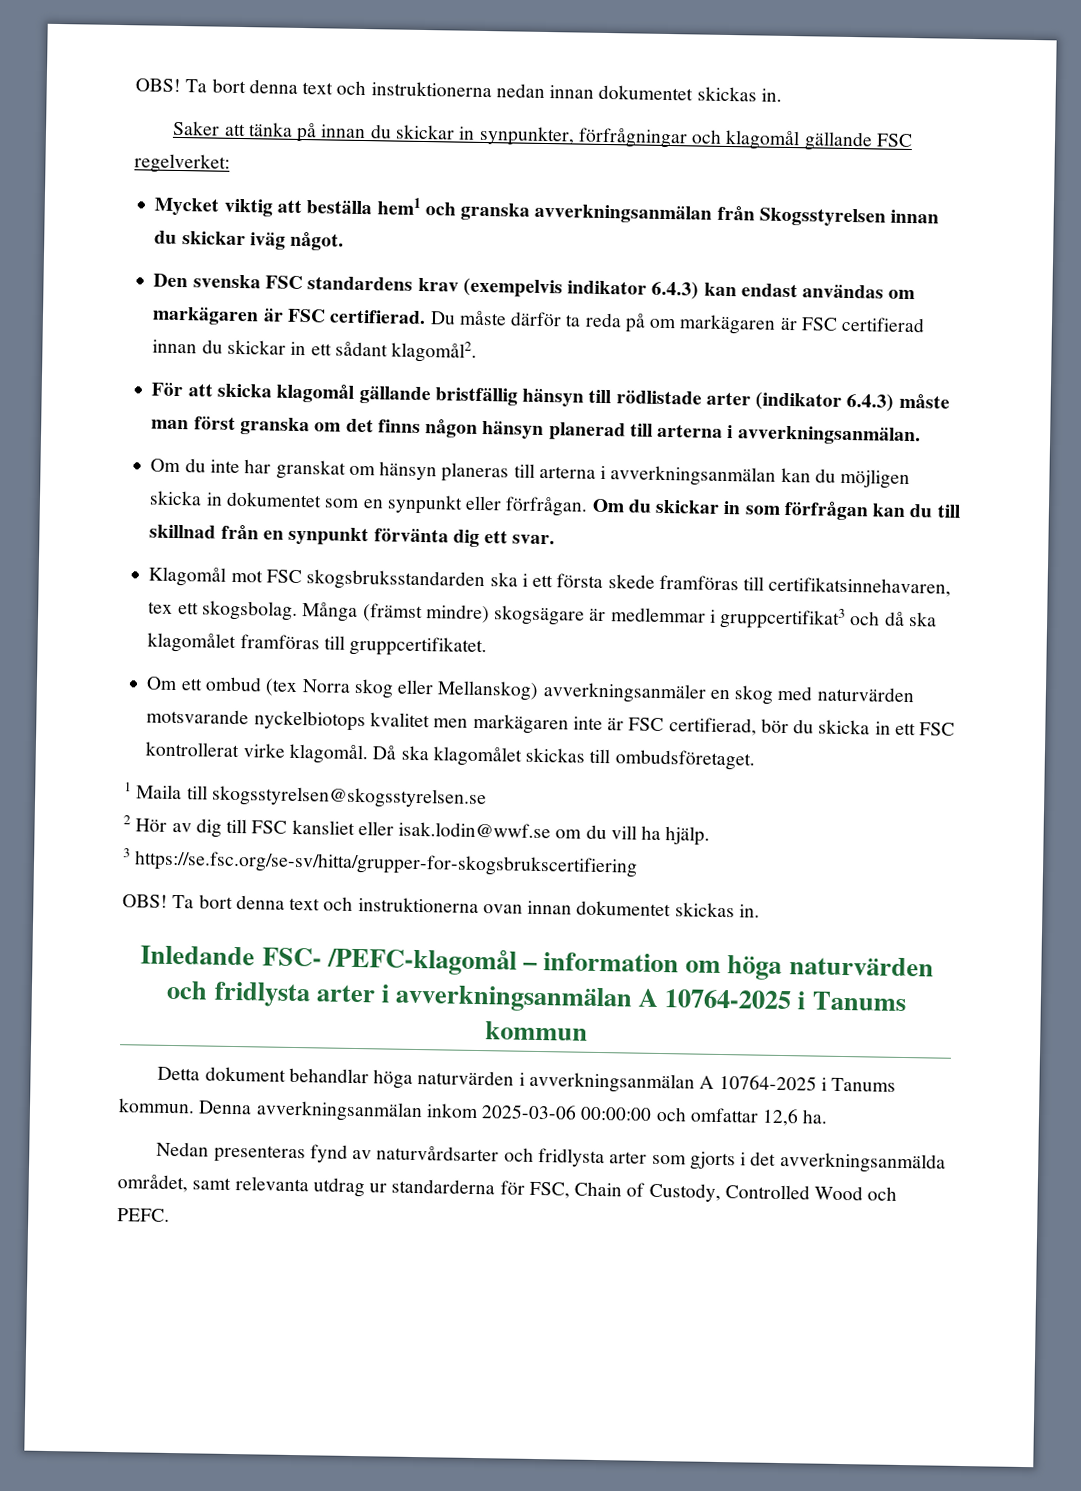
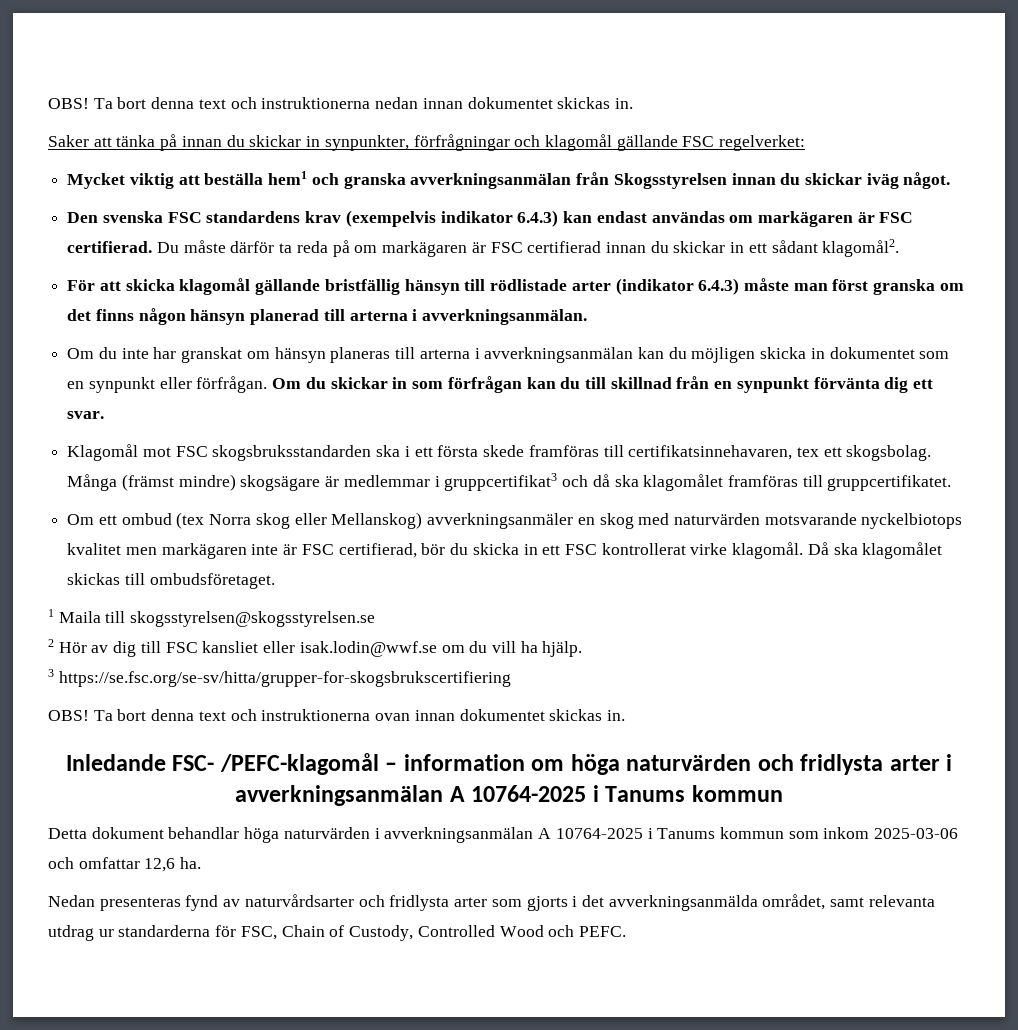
[118,1098,423,1123] kommun. Denna avverkningsanmälan -> [719,827,819,839] kommun som
[580,1106,653,1121] 00:00:00 -> (959, 833) none

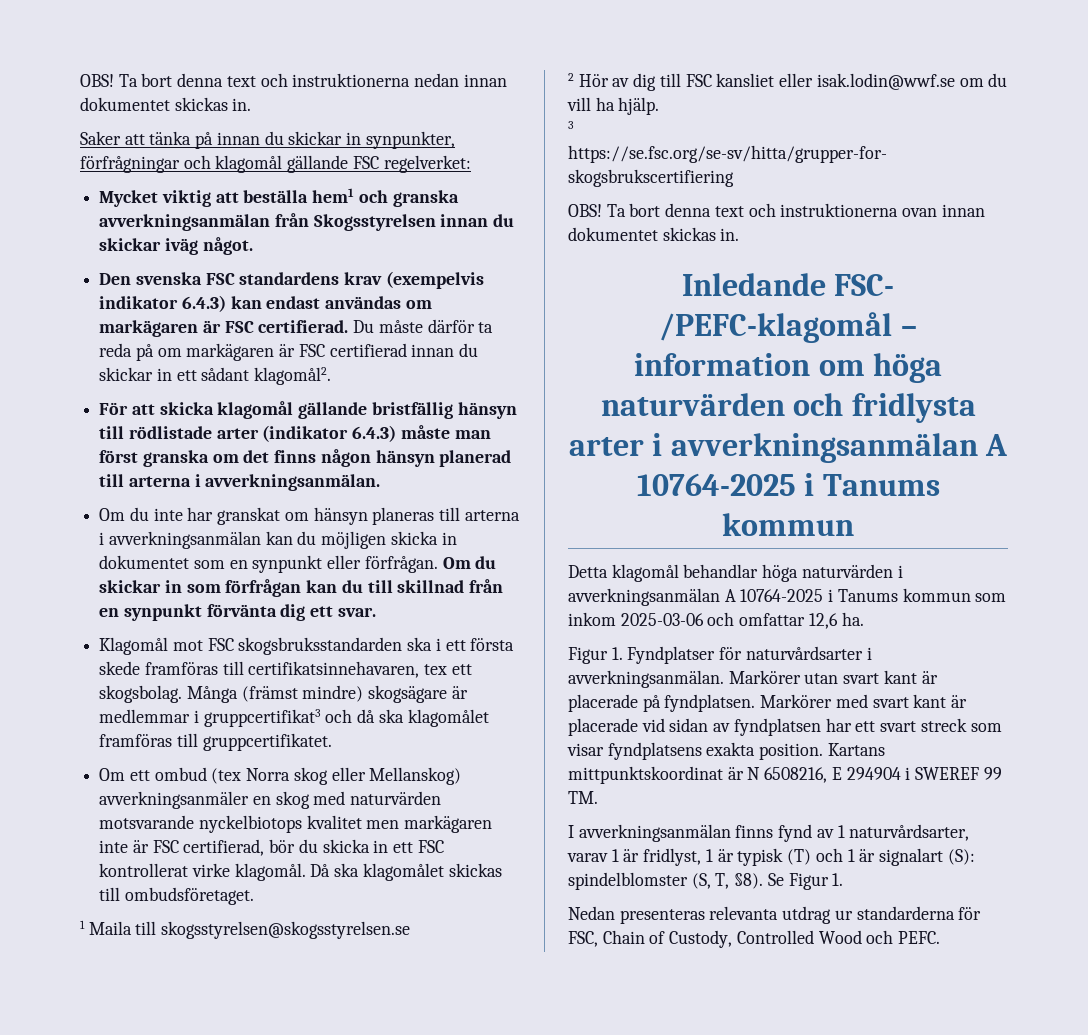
[91,827,164,839] dokument -> [611,564,679,582] klagomål
[48,894,865,911] Nedan presenteras fynd av naturvårdsarter och fridlysta arter som gjorts i det avverkningsanmälda området, samt -> [568,646,872,664] [568,670,938,688] [568,694,968,712] [568,718,1002,736] [567,742,885,760] [568,766,1002,784] [568,791,598,804] [568,824,970,842] [567,848,975,866] [568,872,844,890] [568,906,705,924] Figur 1. Fyndplatser för naturvårdsarter i avverkningsanmälan. Markörer utan svart kant är placerade på fyndplatsen. Markörer med svart kant är placerade vid sidan av fyndplatsen har ett svart streck som visar fyndplatsens exakta position. Kartans mittpunktskoordinat är N 6508216, E 294904 i SWEREF 99 TM. // I avverkningsanmälan finns fynd av 1 naturvårdsarter, varav 1 är fridlyst, 1 är typisk (T) och 1 är signalart (S): spindelblomster (S, T, §8). Se Figur 1. // Nedan presenteras

